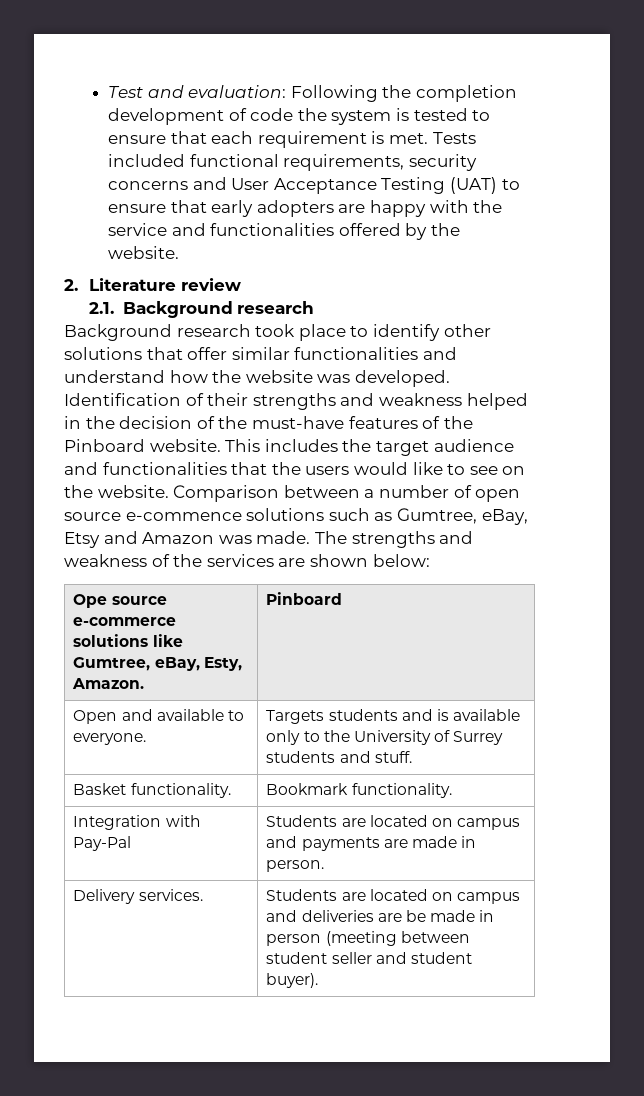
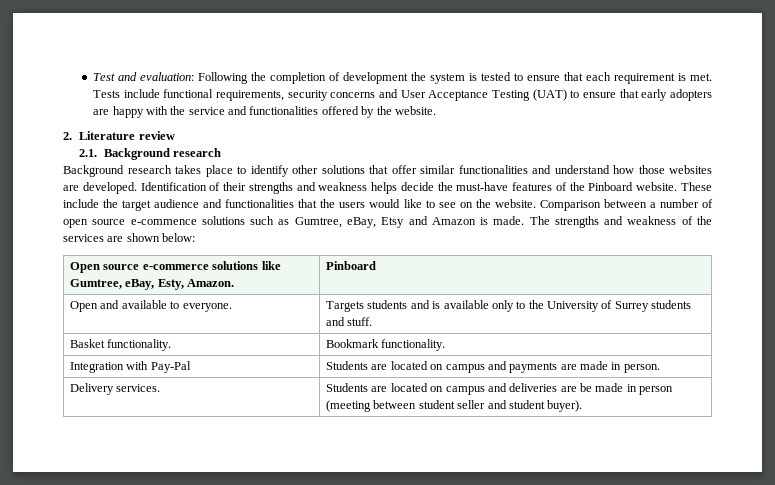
[108,108,294,125] development of code -> [329,72,409,84] of development
[108,154,186,167] included -> [123,89,160,98] include
[255,324,296,337] took -> [175,165,201,174] takes
[212,370,351,383] the website was -> [638,165,712,174] [63,185,79,191] those websites are
[466,393,528,410] [64,416,215,429] helped in the decision of -> [371,182,434,194] helps decide
[225,439,338,452] This includes -> [680,182,712,191] [63,199,99,208] These include
[218,535,252,544] was -> [480,217,489,225] is
[73,594,108,608] Ope -> [70,262,101,273] Open

